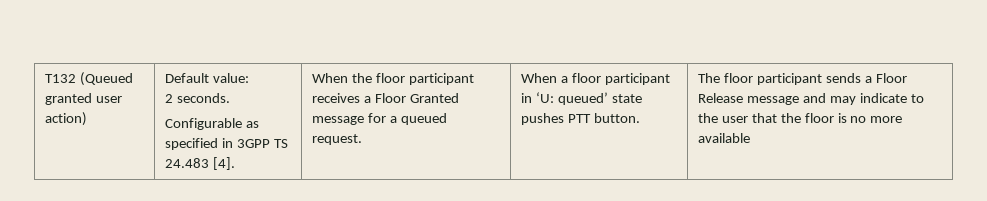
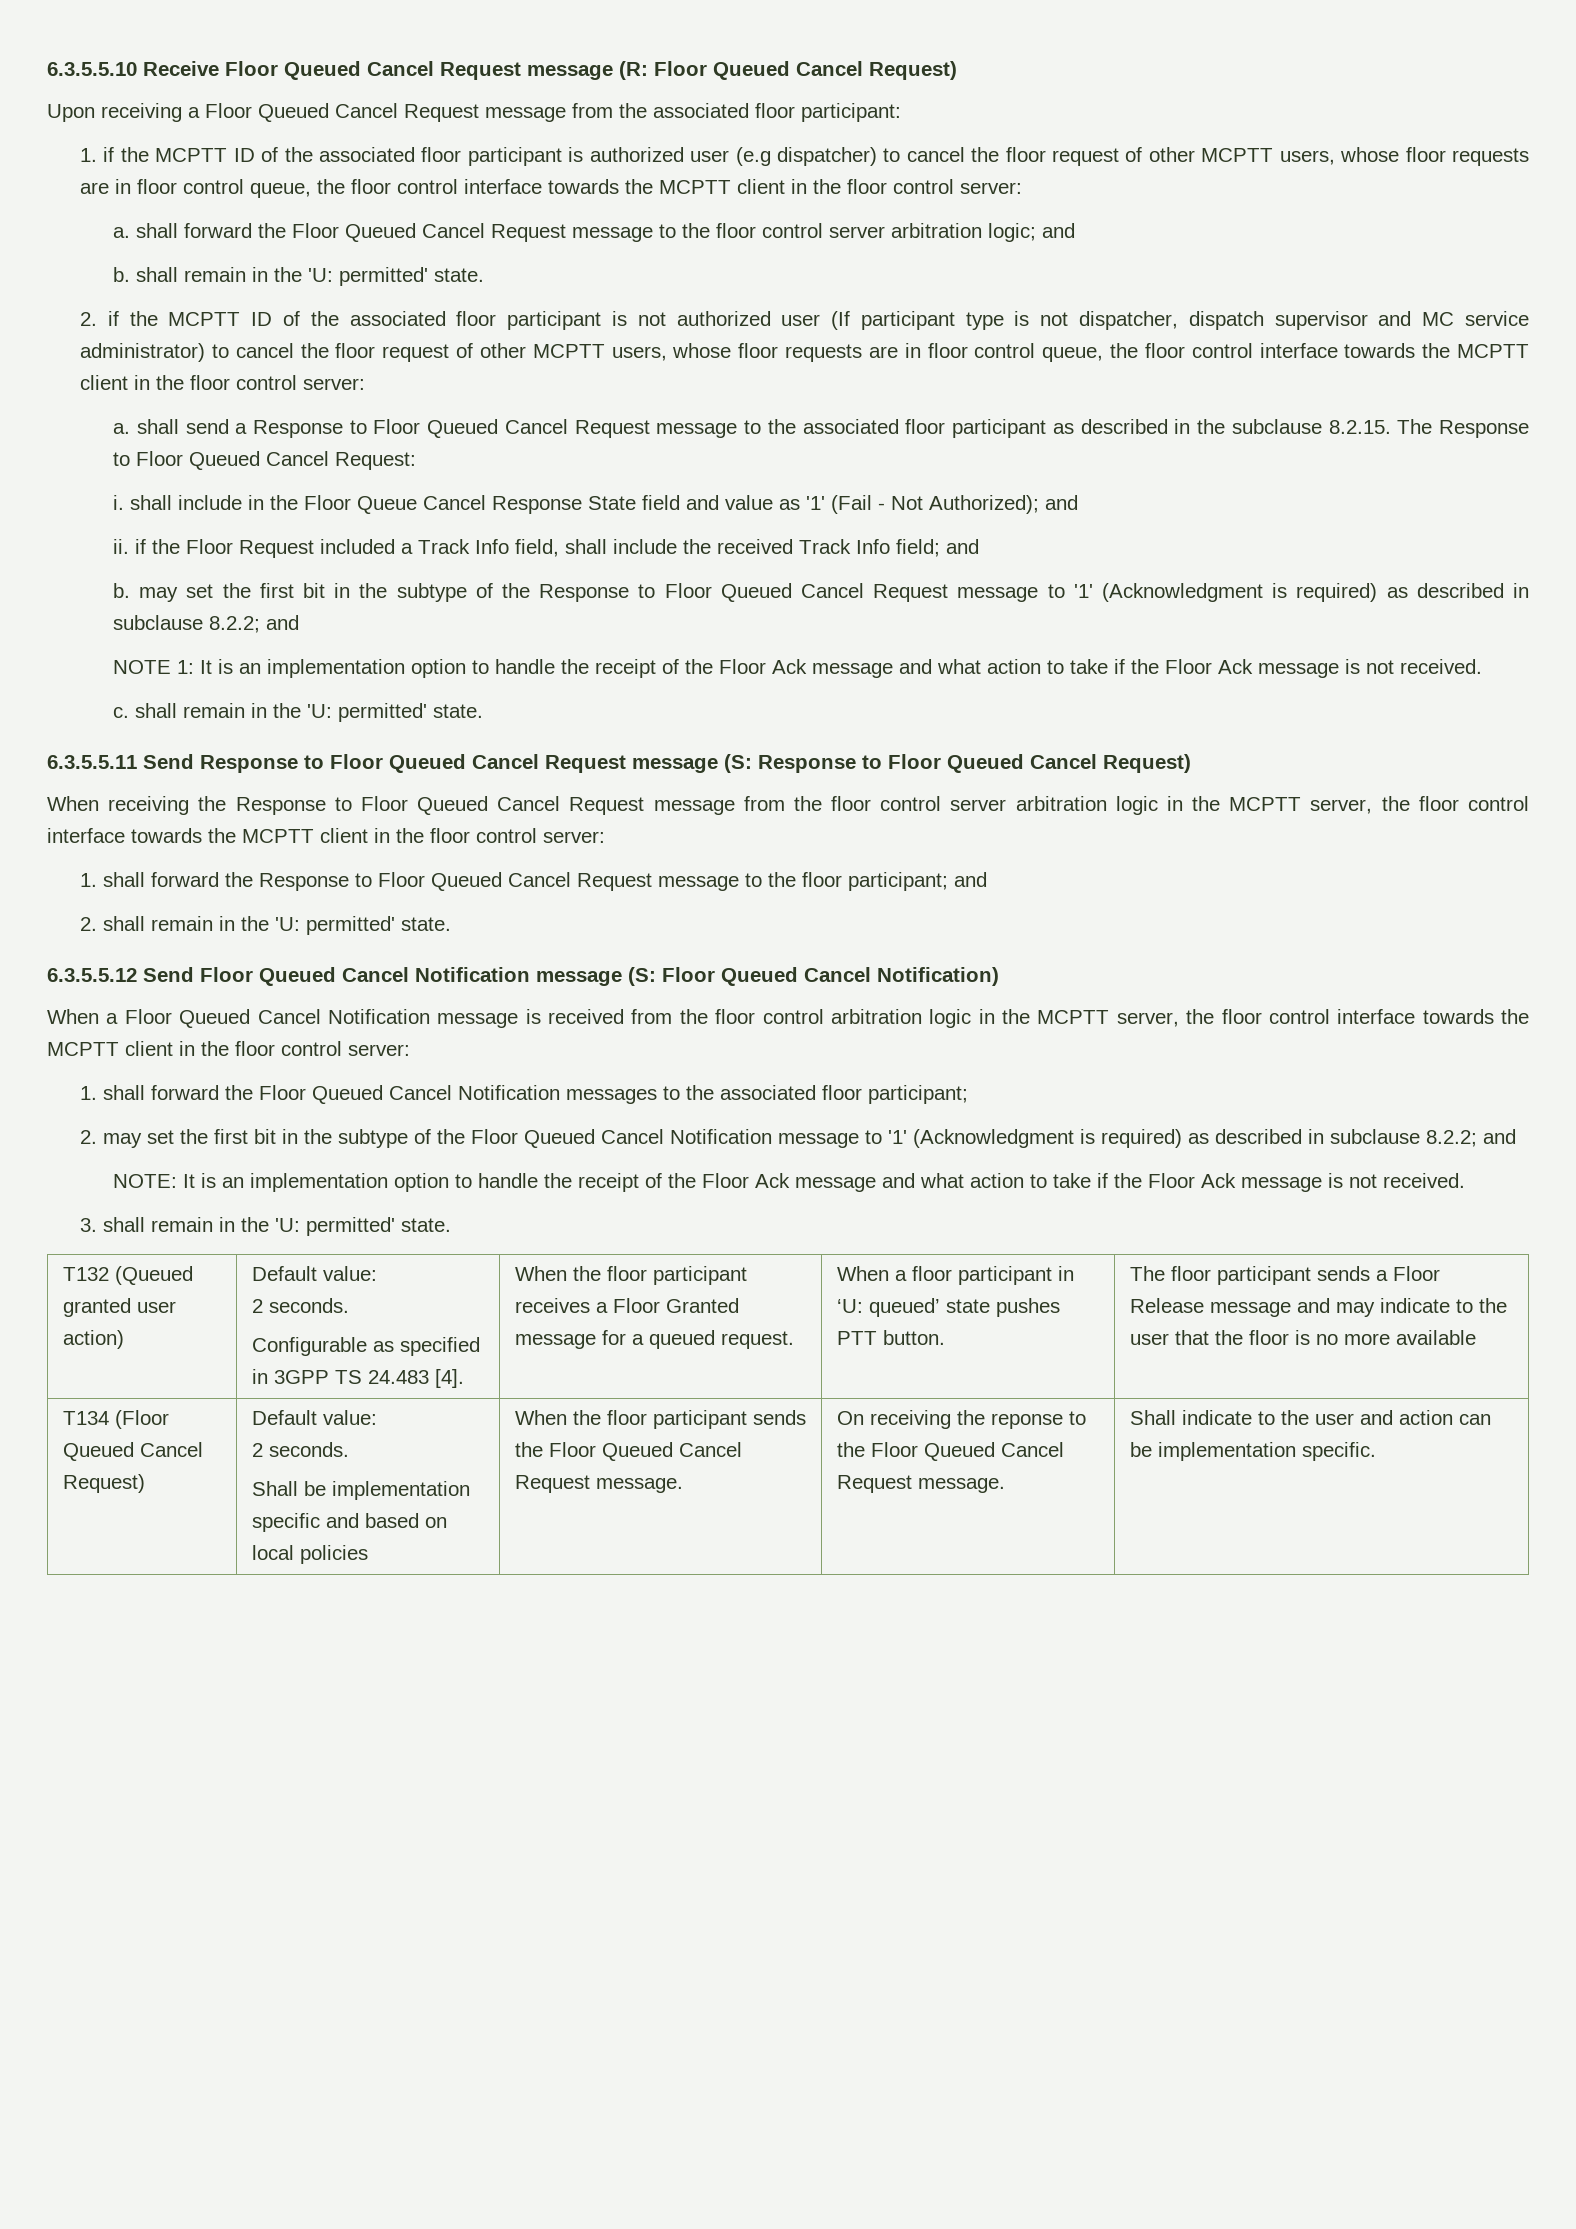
(44, 78) none -> [47,61,957,80] [47,103,901,122] [80,147,1530,166] [80,179,1023,198] [113,223,1076,242] [113,267,485,286] [80,311,1529,330] [80,343,1530,362] [80,375,366,390] [113,419,1529,438] [113,451,417,470] [113,495,1079,514] [113,539,980,558] [113,583,1530,602] [113,615,300,633] [113,659,1483,678] [113,703,484,722] [47,754,1191,773] [47,796,1529,815] [47,828,605,843] [80,872,988,891] [80,916,452,935] [47,967,999,986] [47,1009,1529,1028] [47,1041,410,1056] [80,1085,969,1104] [80,1129,1517,1148] [113,1173,1466,1192] [80,1217,452,1236] 6.3.5.5.10 Receive Floor Queued Cancel Request message (R: Floor Queued Cancel Request) // Upon receiving a Floor Queued Cancel Request message from the associated floor participant: // 1. if the MCPTT ID of the associated floor participant is authorized user (e.g dispatcher) to cancel the floor request of other MCPTT users, whose floor requests are in floor control queue, the floor control interface towards the MCPTT client in the floor control server: // a. shall forward the Floor Queued Cancel Request message to the floor control server arbitration logic; and // b. shall remain in the 'U: permitted' state. // 2. if the MCPTT ID of the associated floor participant is not authorized user (If participant type is not dispatcher, dispatch supervisor and MC service administrator) to cancel the floor request of other MCPTT users, whose floor requests are in floor control queue, the floor control interface towards the MCPTT client in the floor control server: // a. shall send a Response to Floor Queued Cancel Request message to the associated floor participant as described in the subclause 8.2.15. The Response to Floor Queued Cancel Request: // i. shall include in the Floor Queue Cancel Response State field and value as '1' (Fail - Not Authorized); and // ii. if the Floor Request included a Track Info field, shall include the received Track Info field; and // b. may set the first bit in the subtype of the Response to Floor Queued Cancel Request message to '1' (Acknowledgment is required) as described in subclause 8.2.2; and // NOTE 1: It is an implementation option to handle the receipt of the Floor Ack message and what action to take if the Floor Ack message is not received. // c. shall remain in the 'U: permitted' state. // 6.3.5.5.11 Send Response to Floor Queued Cancel Request message (S: Response to Floor Queued Cancel Request) // When receiving the Response to Floor Queued Cancel Request message from the floor control server arbitration logic in the MCPTT server, the floor control interface towards the MCPTT client in the floor control server: // 1. shall forward the Response to Floor Queued Cancel Request message to the floor participant; and // 2. shall remain in the 'U: permitted' state. // 6.3.5.5.12 Send Floor Queued Cancel Notification message (S: Floor Queued Cancel Notification) // When a Floor Queued Cancel Notification message is received from the floor control arbitration logic in the MCPTT server, the floor control interface towards the MCPTT client in the floor control server: // 1. shall forward the Floor Queued Cancel Notification messages to the associated floor participant; // 2. may set the first bit in the subtype of the Floor Queued Cancel Notification message to '1' (Acknowledgment is required) as described in subclause 8.2.2; and // NOTE: It is an implementation option to handle the receipt of the Floor Ack message and what action to take if the Floor Ack message is not received. // 3. shall remain in the 'U: permitted' state. //
(750, 138) none -> [62,1410,169,1429] [62,1442,203,1461] [62,1474,145,1493] [251,1410,377,1425] [251,1442,349,1457] [251,1481,470,1500] [251,1513,447,1532] [251,1545,368,1564] [514,1410,806,1429] [514,1442,742,1461] [514,1475,683,1493] [836,1410,1086,1429] [836,1442,1064,1461] [836,1475,1005,1493] [1129,1410,1491,1425] [1129,1442,1376,1461] // T134 (Floor Queued Cancel Request) | Default value: // 2 seconds. // Shall be implementation specific and based on local policies | When the floor participant sends the Floor Queued Cancel Request message. | On receiving the reponse to the Floor Queued Cancel Request message. | Shall indicate to the user and action can be implementation specific.

